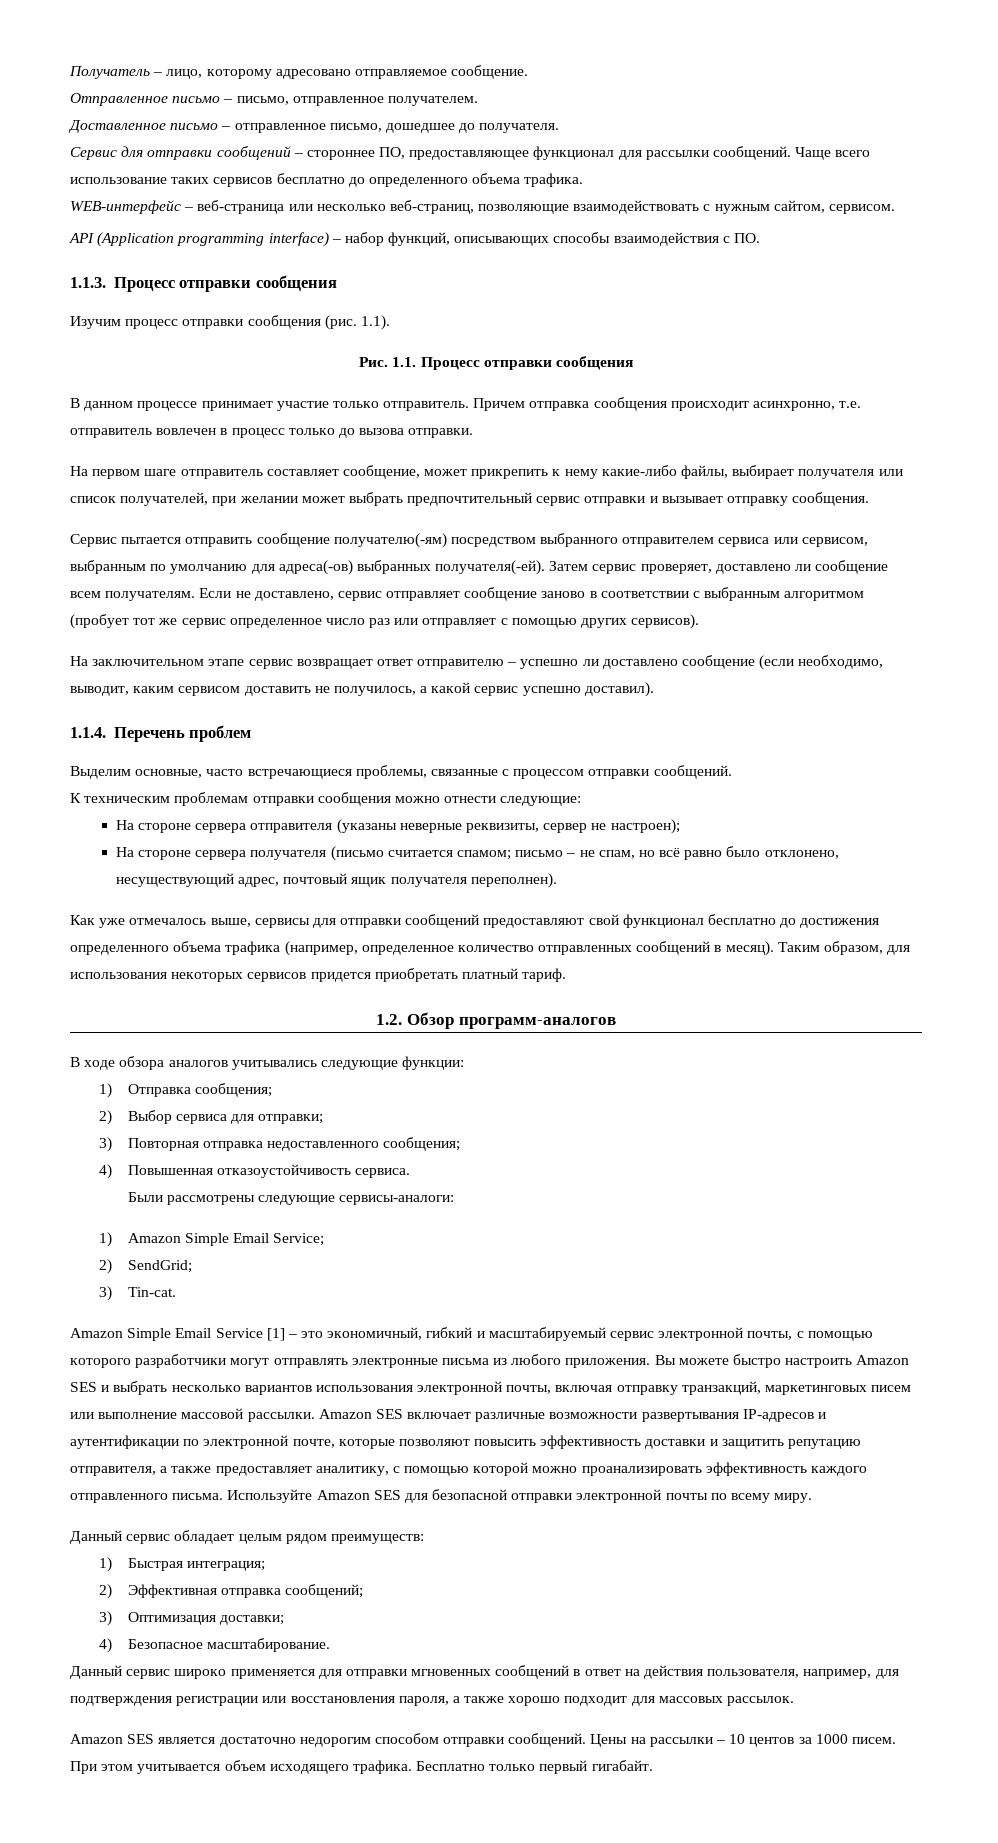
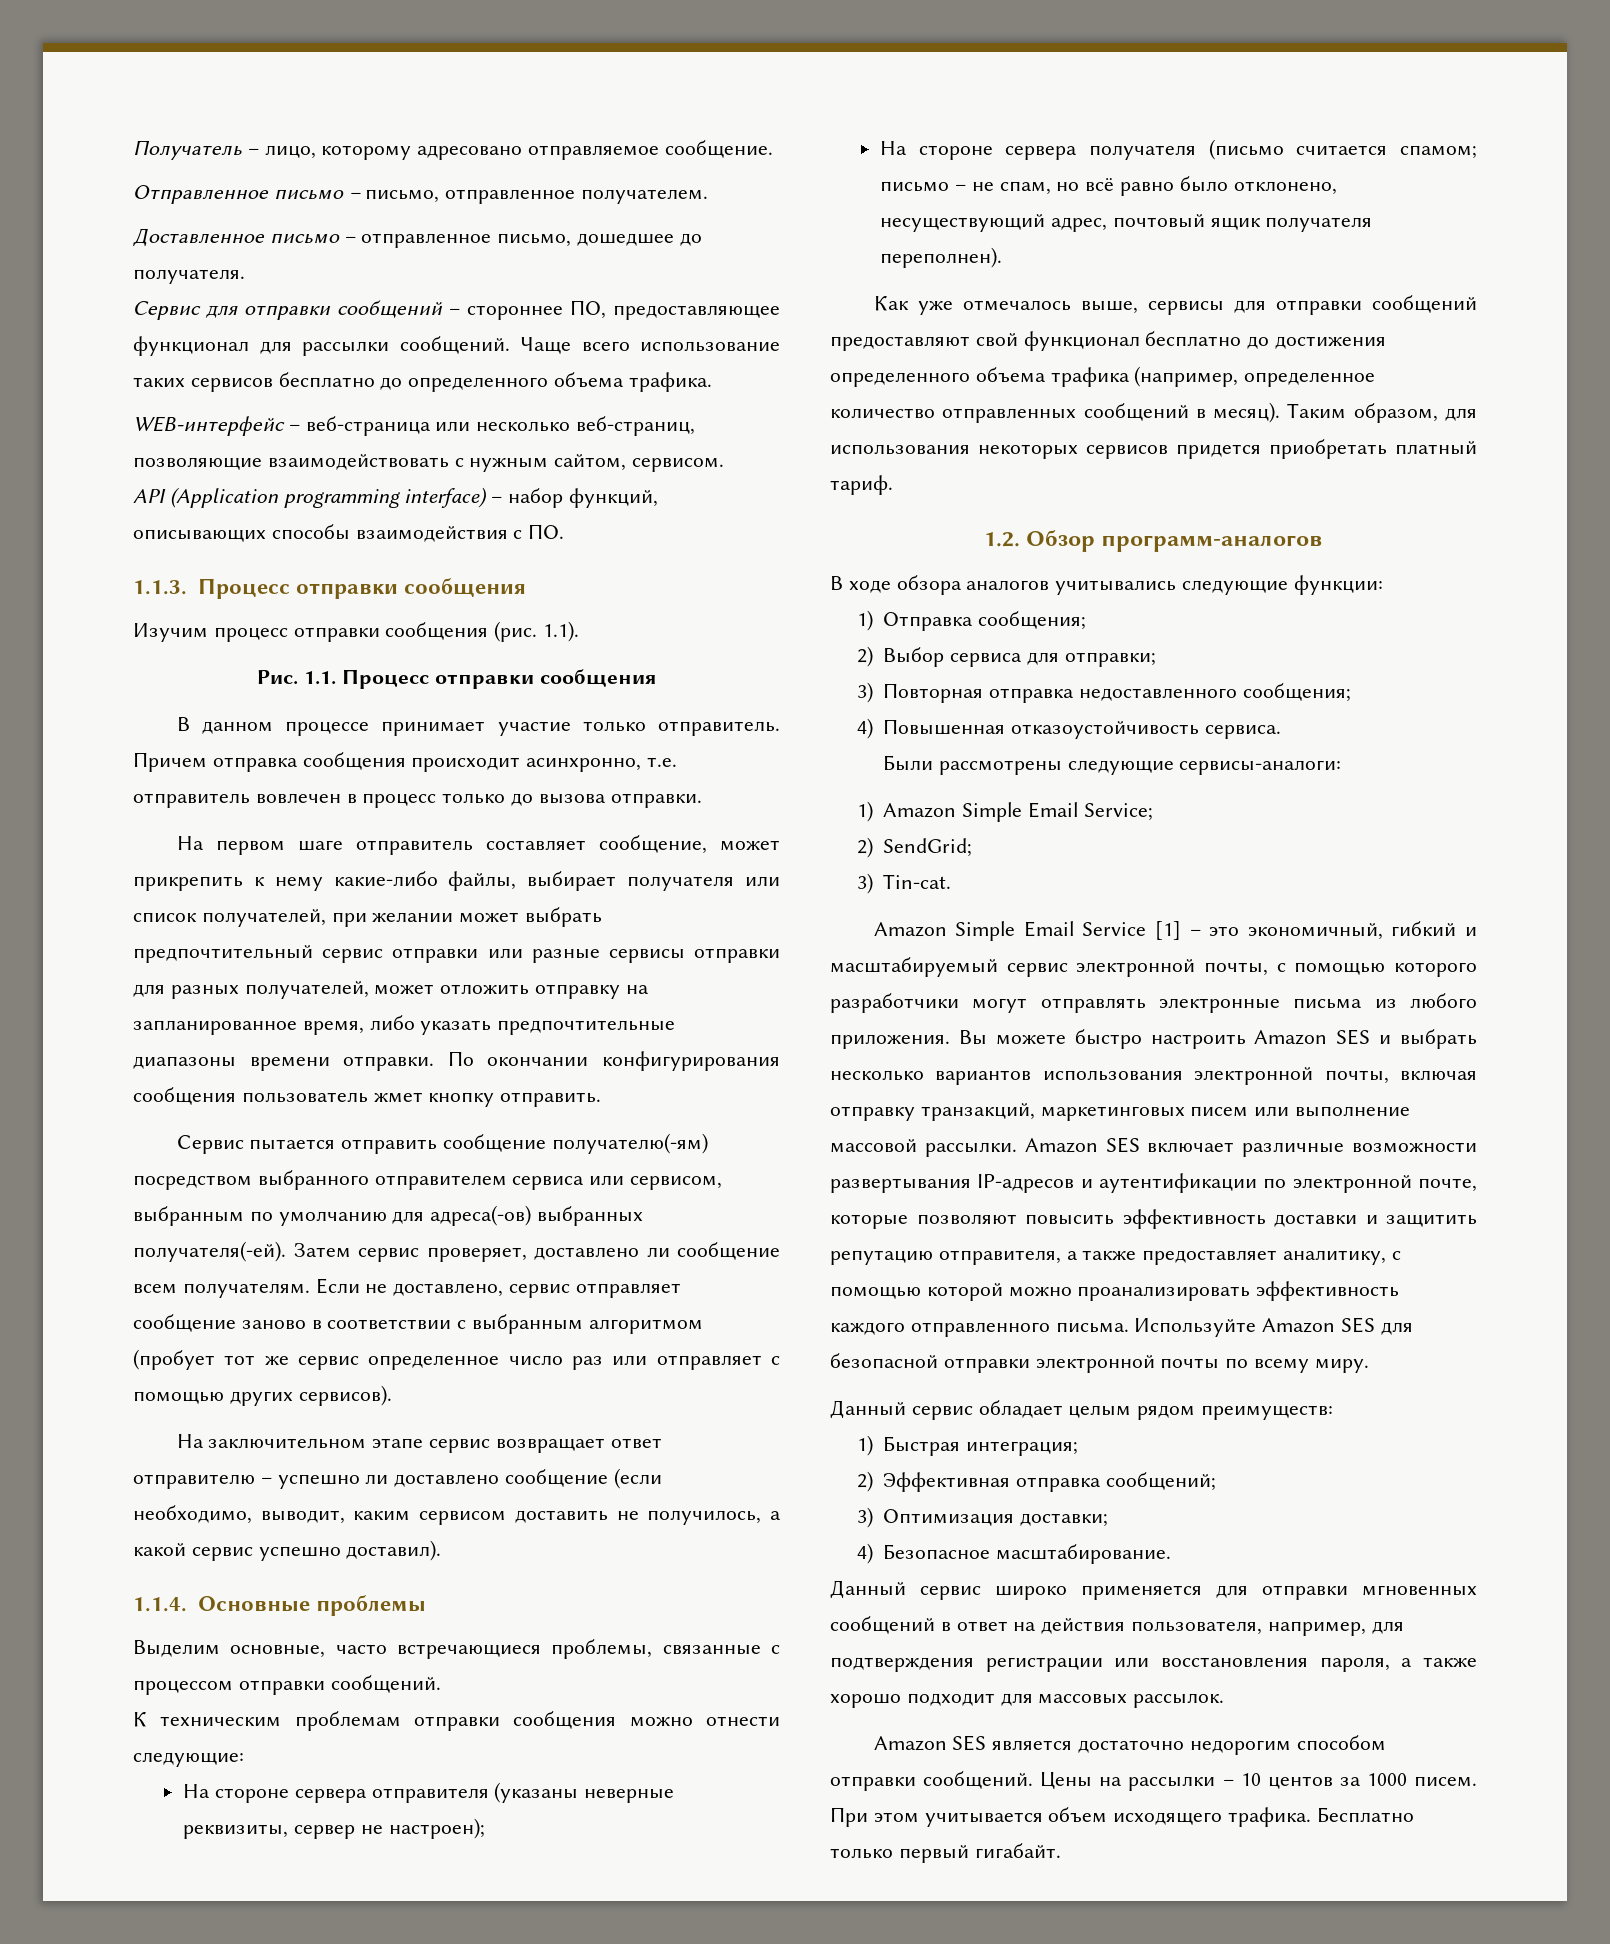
[649,492,870,506] и вызывает отправку сообщения. -> [487,948,780,963] [133,981,649,999] [133,1015,676,1035] [133,1051,781,1071] [133,1087,602,1107] или разные сервисы отправки для разных получателей, может отложить отправку на запланированное время, либо указать предпочтительные диапазоны времени отправки. По окончании конфигурирования сообщения пользователь жмет кнопку отправить.
[113,725,252,742] Перечень проблем -> [197,1595,426,1616] Основные проблемы

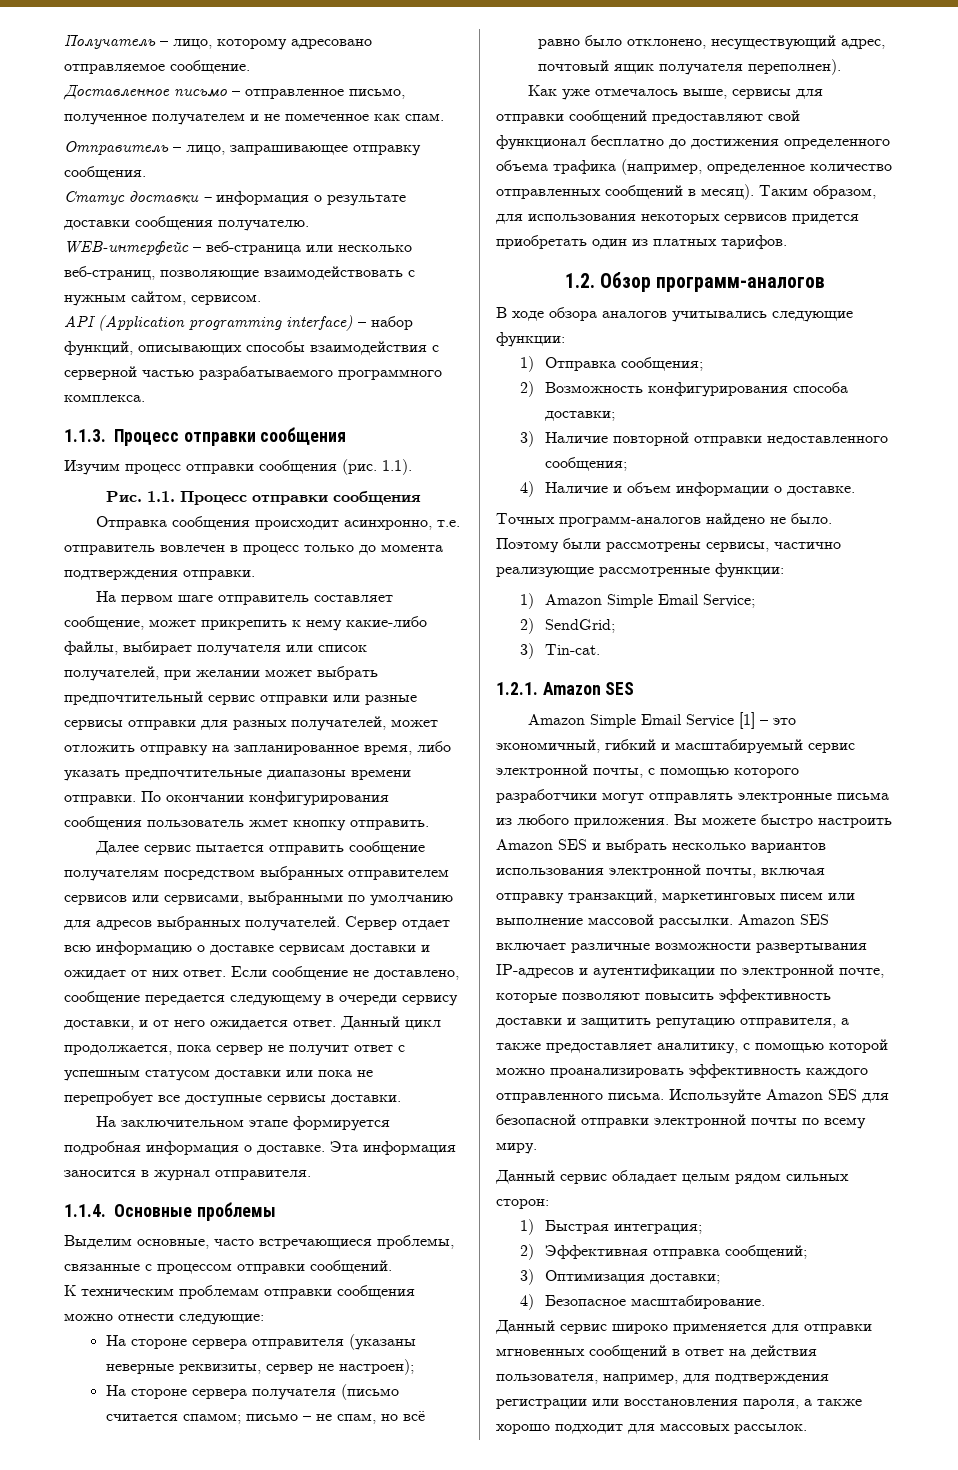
[133,185,709,204] // Отправленное письмо – письмо, отправленное получателем. -> (250, 67) none
[577,233,702,246] [133,269,245,284] [133,300,780,320] [133,336,780,356] [133,372,712,392] дошедшее до получателя. // Сервис для отправки сообщений – стороннее ПО, предоставляющее функционал для рассылки сообщений. Чаще всего использование таких сервисов бесплатно до определенного объема трафика. -> [64,113,444,125] [64,141,421,156] [64,166,146,180] [64,191,406,206] [64,216,309,231] полученное получателем и не помеченное как спам. // Отправитель – лицо, запрашивающее отправку сообщения. // Статус доставки – информация о результате доставки сообщения получателю.
[528,524,565,539] ПО. -> [64,366,442,380] [64,394,145,402] серверной частью разрабатываемого программного комплекса.
[176,717,780,736] [133,752,298,772] В данном процессе принимает участие только отправитель. Причем отправка -> [95,516,167,530] Отправка
[538,793,606,804] вызова -> [381,544,443,552] [64,570,178,580] момента подтверждения
[176,1135,244,1154] Сервис -> [94,841,191,855] Далее сервис
[551,1133,708,1154] [133,1170,723,1190] [133,1205,644,1226] [133,1241,780,1262] [133,1278,681,1298] [133,1314,703,1334] [133,1349,780,1370] [133,1385,392,1406] [176,1434,662,1453] [133,1468,662,1489] [133,1505,781,1525] [133,1540,442,1561] получателю(-ям) посредством выбранного отправителем сервиса или сервисом, выбранным по умолчанию для адреса(-ов) выбранных получателя(-ей). Затем сервис проверяет, доставлено ли сообщение всем получателям. Если не доставлено, сервис отправляет сообщение заново в соответствии с выбранным алгоритмом (пробует тот же сервис определенное число раз или отправляет с помощью других сервисов). // На заключительном этапе сервис возвращает ответ отправителю – успешно ли доставлено сообщение (если необходимо, выводит, каким сервисом доставить не получилось, а какой сервис успешно доставил). -> [64,866,449,881] [64,891,453,906] [64,916,450,931] [64,941,430,955] [64,966,459,980] [64,991,458,1006] [64,1016,441,1030] [64,1045,405,1056] [64,1069,373,1081] [64,1091,401,1106] [95,1116,390,1131] [64,1141,456,1155] [64,1170,311,1181] получателям посредством выбранных отправителем сервисов или сервисами, выбранными по умолчанию для адресов выбранных получателей. Сервер отдает всю информацию о доставке сервисам доставки и ожидает от них ответ. Если сообщение не доставлено, сообщение передается следующему в очереди сервису доставки, и от него ожидается ответ. Данный цикл продолжается, пока сервер не получит ответ с успешным статусом доставки или пока не перепробует все доступные сервисы доставки. // На заключительном этапе формируется подробная информация о доставке. Эта информация заносится в журнал отправителя.
[1395,441,1477,455] [830,475,893,495] платный тариф. -> [592,235,787,249] один из платных тарифов.
[883,647,1156,667] [856,682,1351,703] [856,718,1281,739] [883,755,1342,775] Выбор сервиса для отправки; // 3) Повторная отправка недоставленного сообщения; // 4) Повышенная отказоустойчивость сервиса. // Были рассмотрены следующие сервисы-аналоги: -> [544,382,848,397] [544,411,615,421] [520,431,888,447] [544,457,627,471] [520,481,855,497] [496,513,832,527] [496,538,841,553] [496,563,784,578] Возможность конфигурирования способа доставки; // 3) Наличие повторной отправки недоставленного сообщения; // 4) Наличие и объем информации о доставке. // Точных программ-аналогов найдено не было. Поэтому были рассмотрены сервисы, частично реализующие рассмотренные функции:
(952, 881) none -> [496,682,635,695] // 1.2.1. Amazon SES
[1201,1405,1334,1420] преимуществ: -> [786,1174,849,1181] [496,1199,549,1209] сильных сторон:
[873,1735,1386,1755] [830,1771,1477,1791] [830,1807,1414,1827] [830,1843,1061,1863] // Amazon SES является достаточно недорогим способом отправки сообщений. Цены на рассылки – 10 центов за 1000 писем. При этом учитывается объем исходящего трафика. Бесплатно только первый гигабайт. -> (807, 1429) none

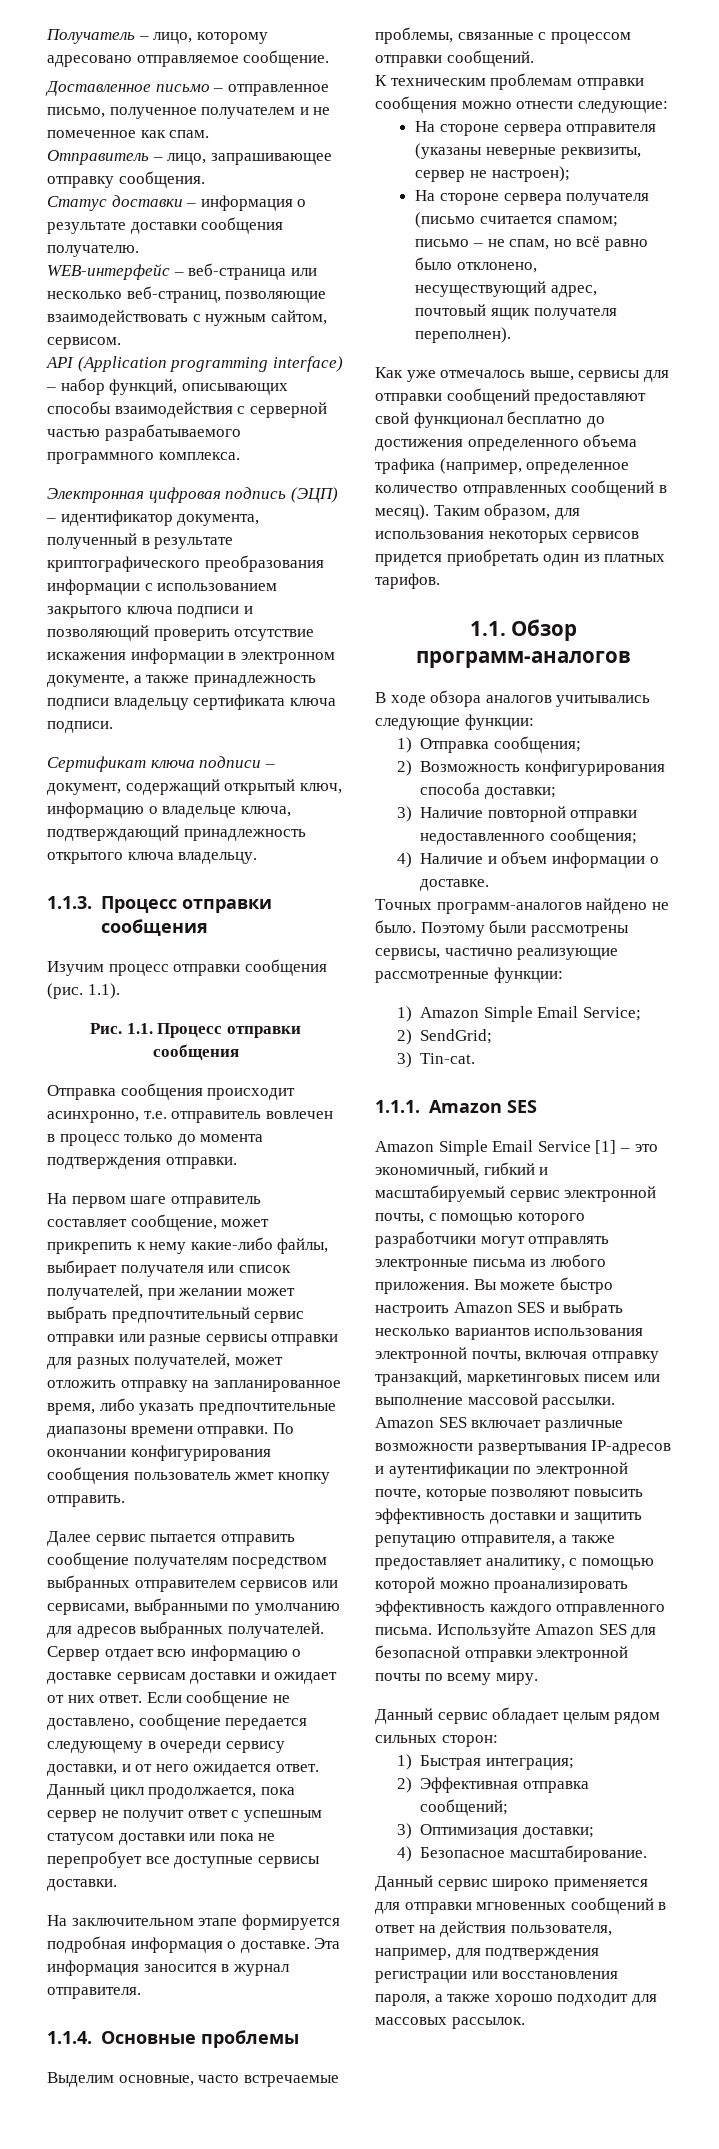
(145, 398) none -> [47,487,338,503] [46,510,260,526] [47,533,234,549] [47,555,324,572] [47,579,278,595] [47,606,253,618] [47,625,315,641] [47,648,335,664] [47,675,316,687] [47,694,336,710] [47,721,113,733] [47,756,275,772] [47,779,342,795] [47,802,291,818] [47,825,306,841] [47,852,258,864] // Электронная цифровая подпись (ЭЦП) – идентификатор документа, полученный в результате криптографического преобразования информации с использованием закрытого ключа подписи и позволяющий проверить отсутствие искажения информации в электронном документе, а также принадлежность подписи владельцу сертификата ключа подписи. // Сертификат ключа подписи – документ, содержащий открытый ключ, информацию о владельце ключа, подтверждающий принадлежность открытого ключа владельцу.
[259,1239,372,1249] встречающиеся -> [243,2075,339,2087] встречаемые
[564,273,595,288] 1.2. -> [469,621,506,636] 1.1.
[496,682,538,695] 1.2.1. -> [375,1100,420,1113] 1.1.1.

